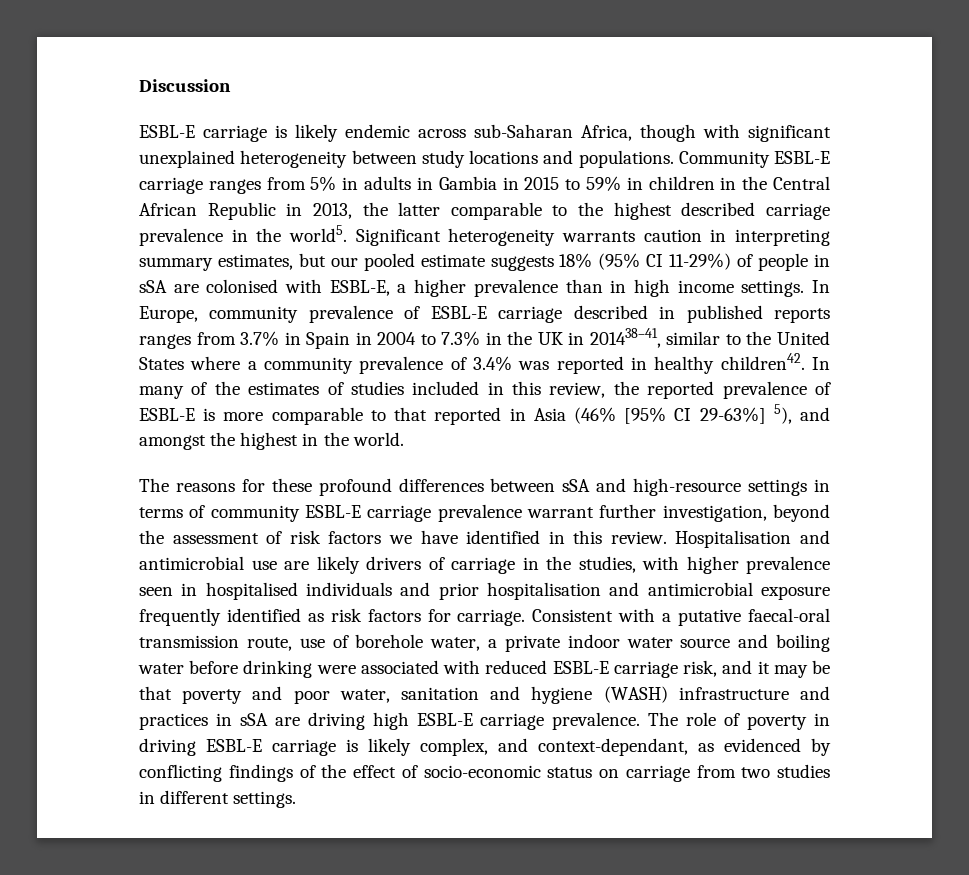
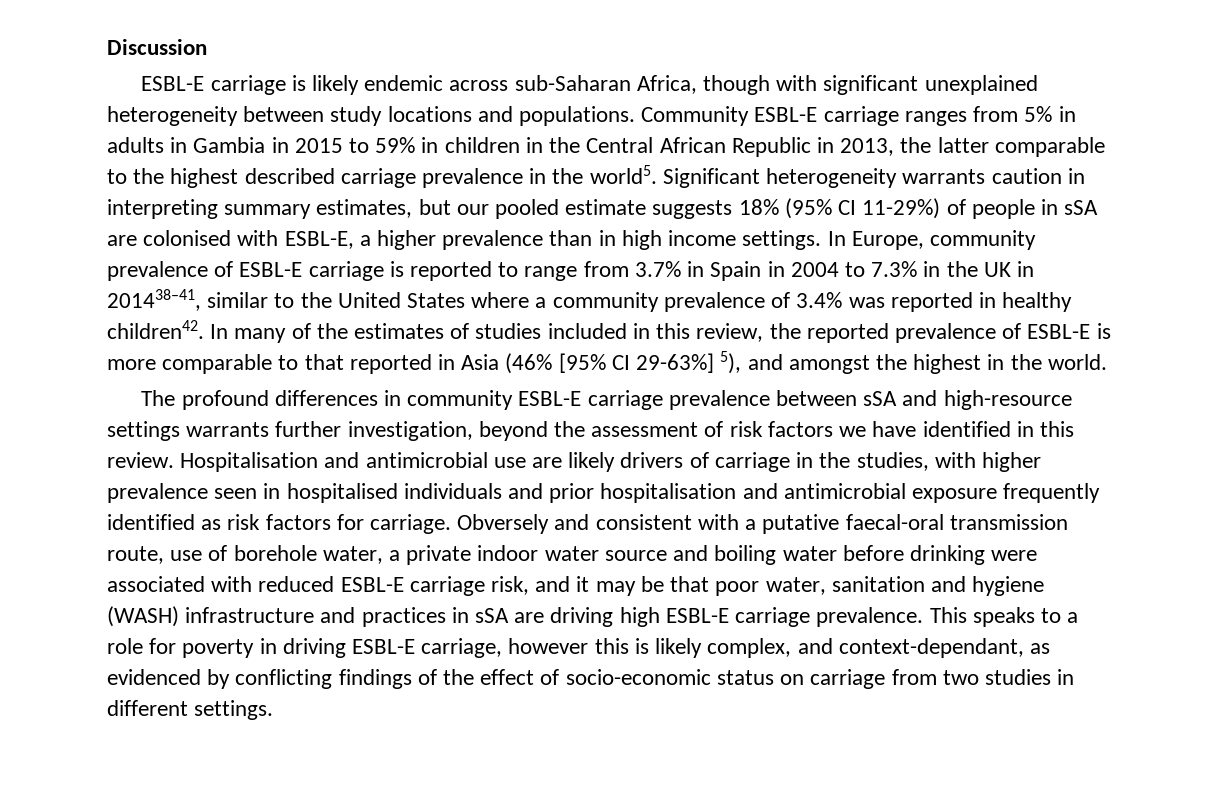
[573,305,831,323] [139,334,191,349] described in published reports ranges -> [389,261,578,281] is reported to range
[175,478,484,496] reasons for these profound differences -> [181,390,770,410] profound differences in community ESBL-E carriage prevalence
[814,479,830,492] [139,504,594,522] in terms of community ESBL-E carriage prevalence warrant -> [186,422,270,437] warrants
[532,609,614,622] Consistent -> [457,514,692,534] Obversely and consistent
[182,686,283,704] poverty and -> (710, 584) none
[648,712,741,726] The role of -> [929,607,1079,627] [107,638,177,654] This speaks to a role for
[272,739,336,756] carriage -> [421,638,629,658] carriage, however this

